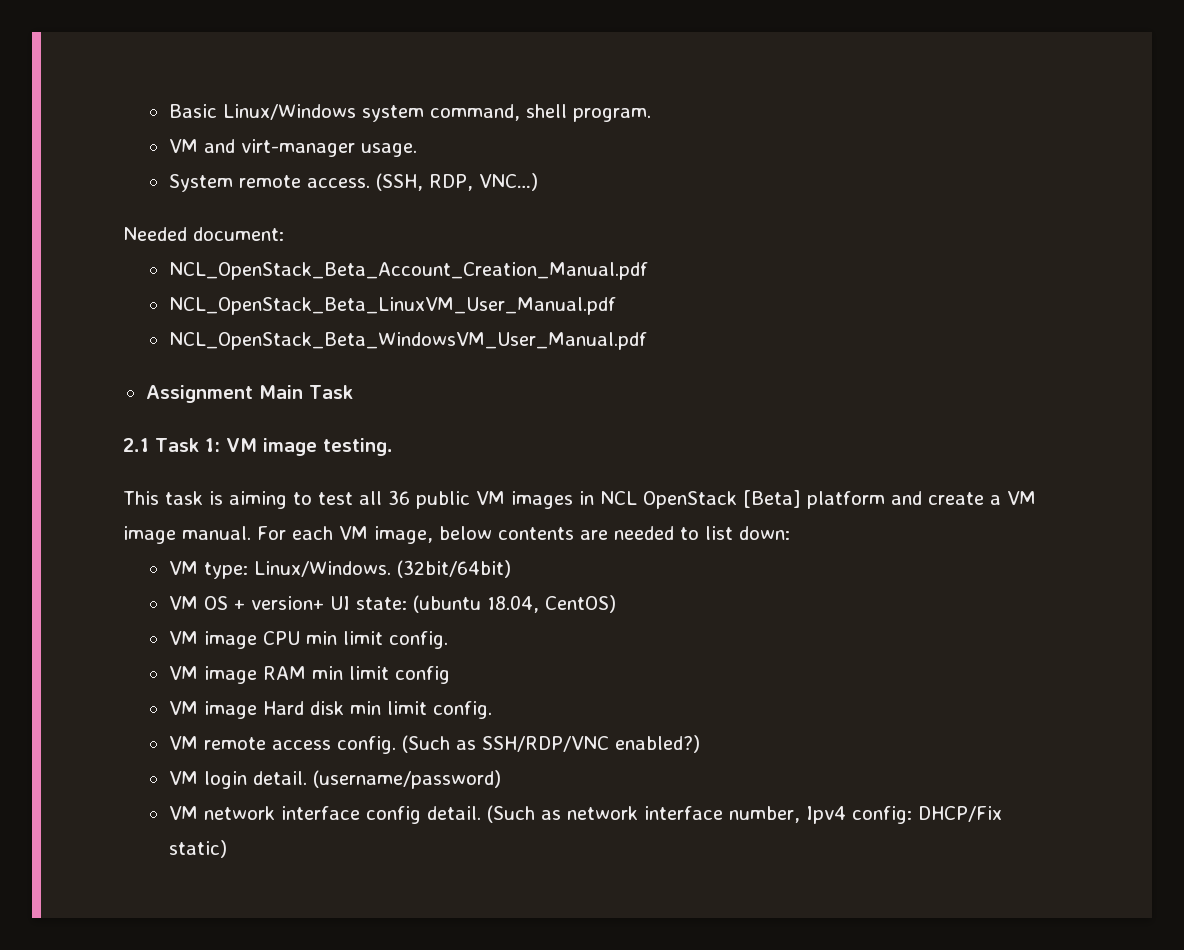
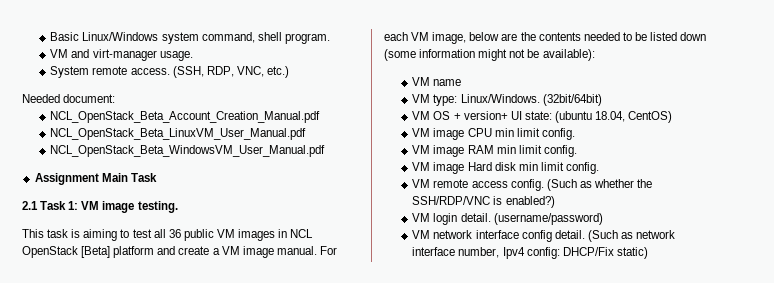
[478,173,538,191] VNC…) -> [236,66,290,78] VNC, etc.)
[498,526,790,540] contents are needed to list down: -> [501,32,707,41] [384,49,595,61] [412,77,462,86] are the contents needed to be listed down (some information might not be available): // VM name
[394,666,450,684] config -> [543,145,577,157] config.
[481,736,609,752] SSH/RDP/VNC -> [594,179,653,188] [412,196,503,205] whether the SSH/RDP/VNC is

